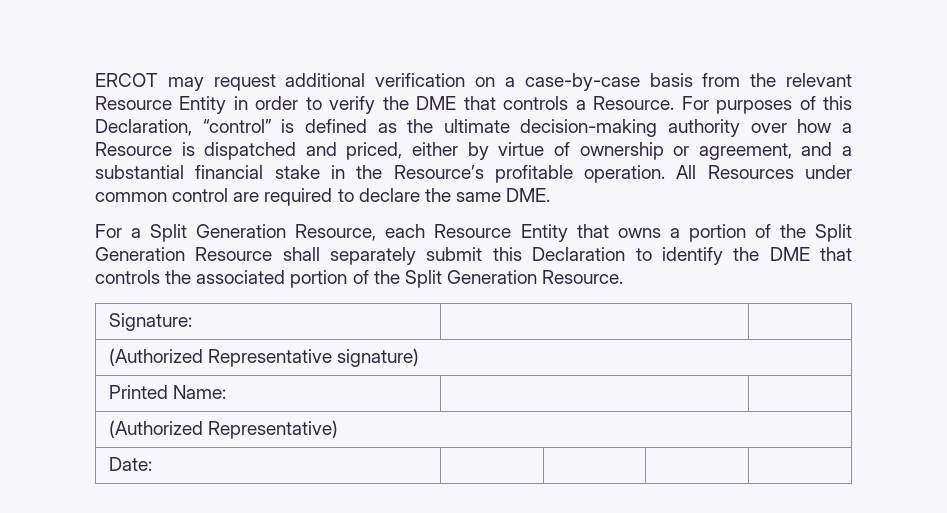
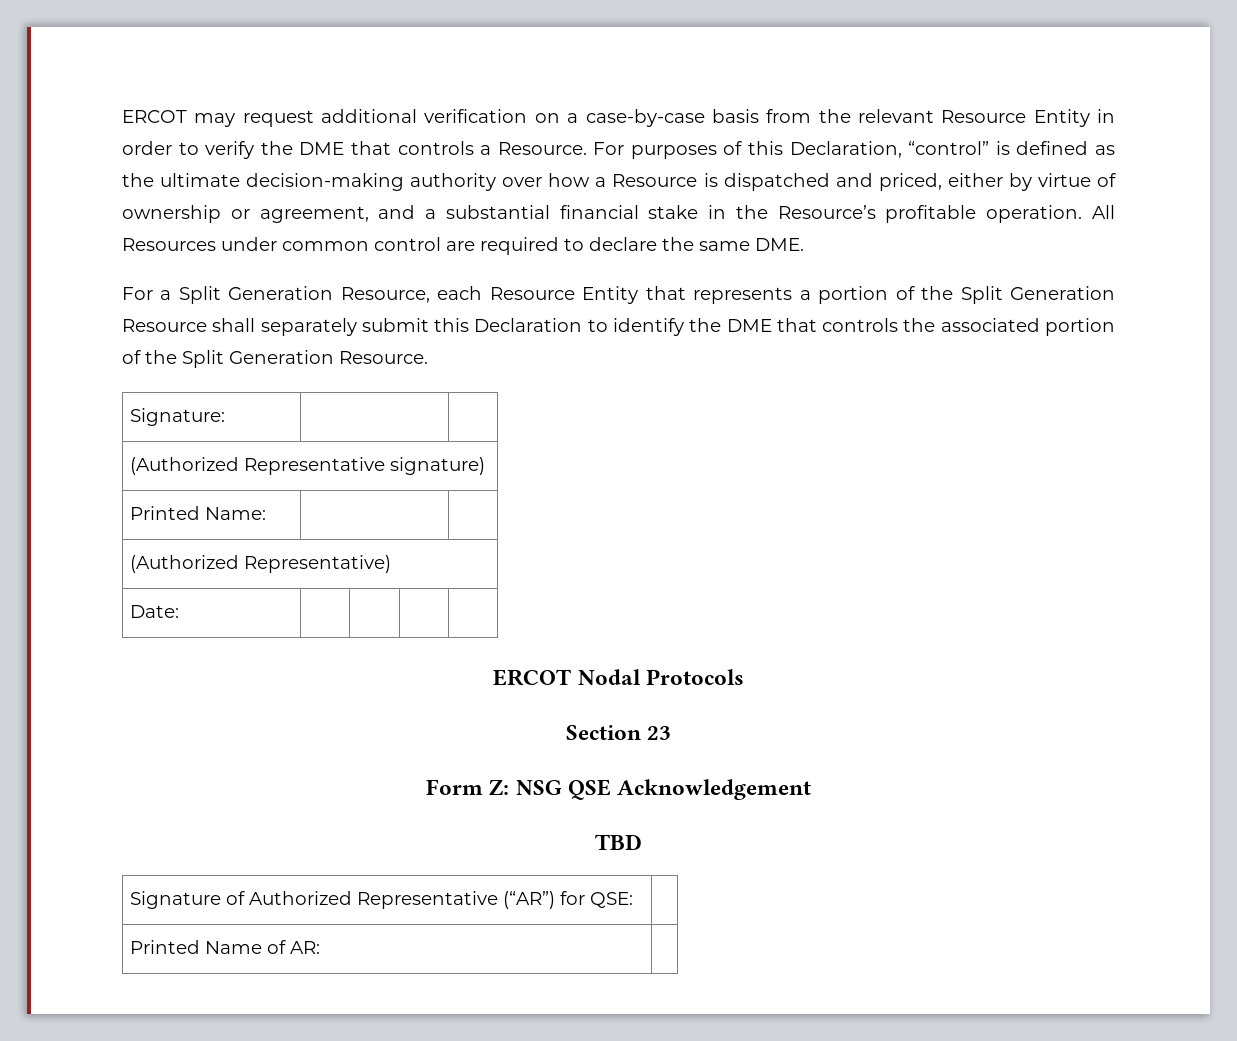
[617,228,661,238] owns -> [693,287,793,304] represents
(152, 464) none -> [493,669,744,686] [565,725,672,740] [426,779,811,800] [595,834,642,850] [130,891,634,909] [130,940,321,954] // ERCOT Nodal Protocols // Section 23 // Form Z: NSG QSE Acknowledgement // TBD // Signature of Authorized Representative (“AR”) for QSE: | // Printed Name of AR: |

